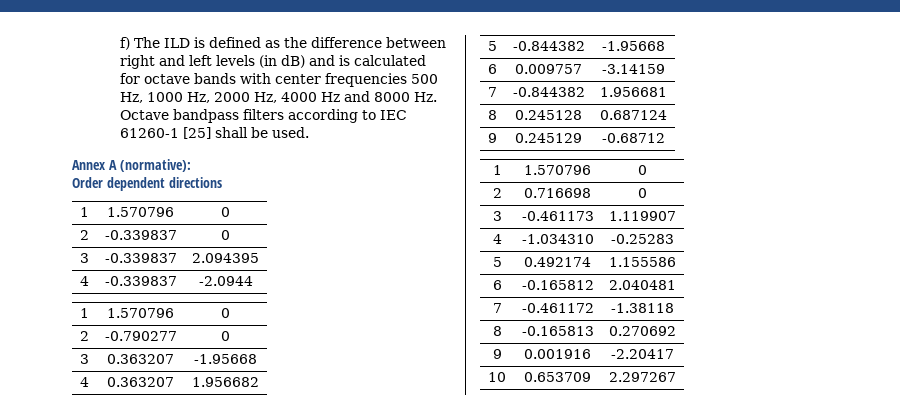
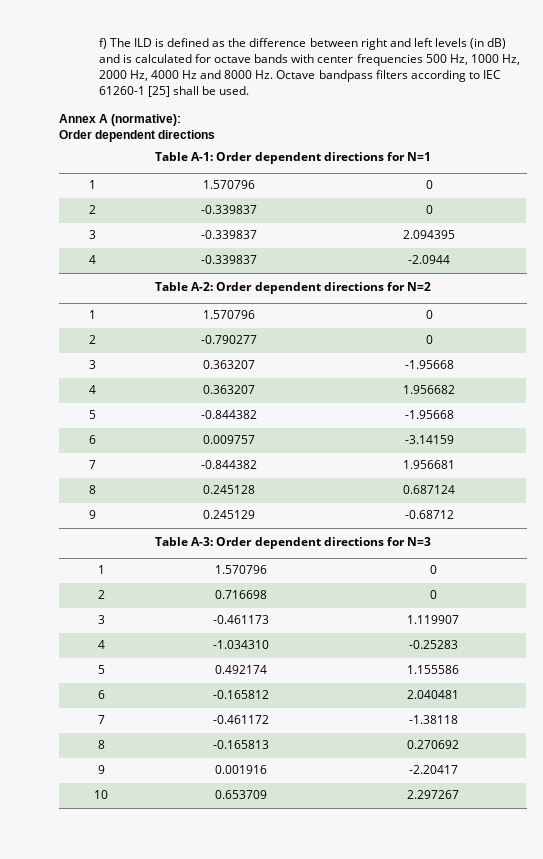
(222, 182) none -> [155,152,431,164] // Table A-1: Order dependent directions for N=1
(253, 281) none -> [155,282,431,294] // Table A-2: Order dependent directions for N=2
(665, 138) none -> [155,537,431,549] // Table A-3: Order dependent directions for N=3

